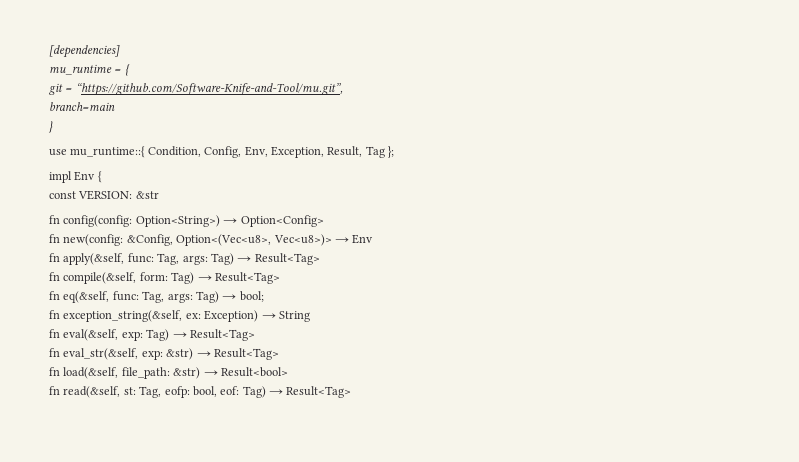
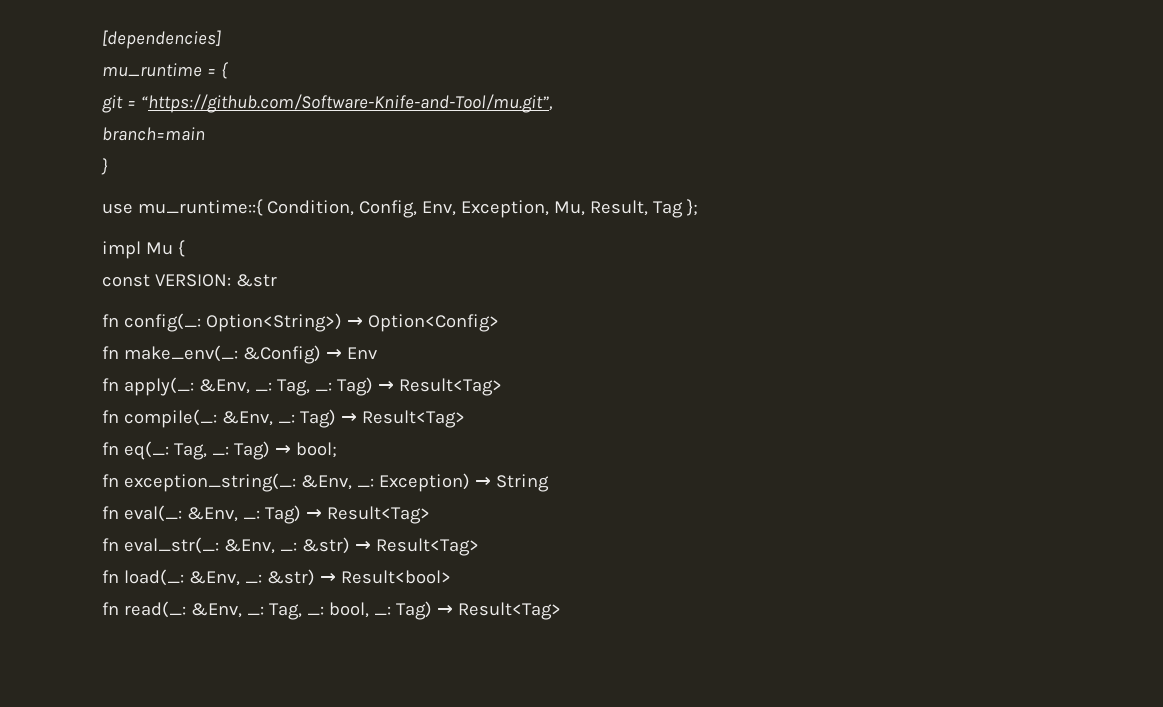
(324, 152) none -> [553,201,585,216] Mu,
[74,171,96,181] Env -> [145,242,173,255] Mu
[63,215,133,227] config(config: -> [123,313,201,332] config(_:
[63,234,332,246] new(config: &Config, Option<(Vec<u8>, Vec<u8>)> -> [123,345,321,364] make_env(_: &Config)
[63,253,320,265] [49,272,280,284] [49,291,193,303] apply(&self, func: Tag, args: Tag) → Result<Tag> // fn compile(&self, form: Tag) → Result<Tag> // fn eq(&self, func: Tag, args: -> [123,377,502,396] [102,409,465,428] [102,441,229,460] apply(_: &Env, _: Tag, _: Tag) → Result<Tag> // fn compile(_: &Env, _: Tag) → Result<Tag> // fn eq(_: Tag, _:
[63,310,201,322] exception_string(&self, ex: -> [123,473,374,492] exception_string(_: &Env, _:
[63,329,255,341] [49,348,163,360] eval(&self, exp: Tag) → Result<Tag> // fn eval_str(&self, exp: -> [123,505,430,524] [102,537,297,554] eval(_: &Env, _: Tag) → Result<Tag> // fn eval_str(_: &Env, _:
[63,367,170,379] load(&self, file_path: -> [123,569,262,586] load(_: &Env, _:
[63,386,240,398] read(&self, st: Tag, eofp: bool, eof: -> [123,601,391,620] read(_: &Env, _: Tag, _: bool, _:

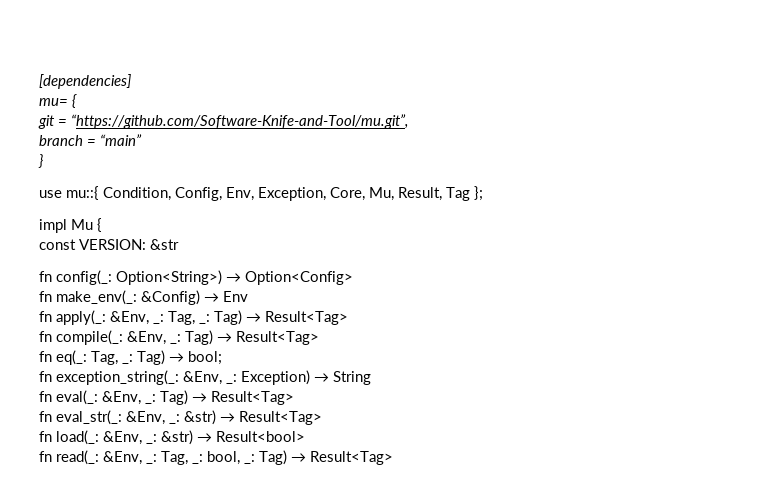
[102,63,216,77] mu_runtime = -> [39,98,68,106] mu=
[102,127,205,141] branch=main -> [39,134,142,146] branch = “main”
[137,199,263,216] mu_runtime::{ -> [66,186,99,200] mu::{
(549, 209) none -> [330,187,365,201] Core,

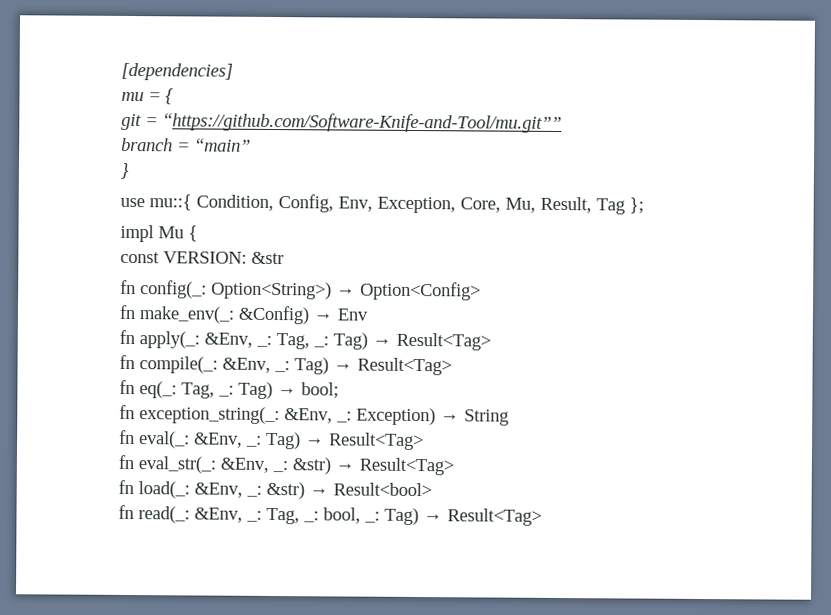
[39,98,68,106] mu= -> [121,91,161,102] mu =
[71,114,408,129] “https://github.com/Software-Knife-and-Tool/mu.git”, -> [162,112,562,134] “https://github.com/Software-Knife-and-Tool/mu.git””

